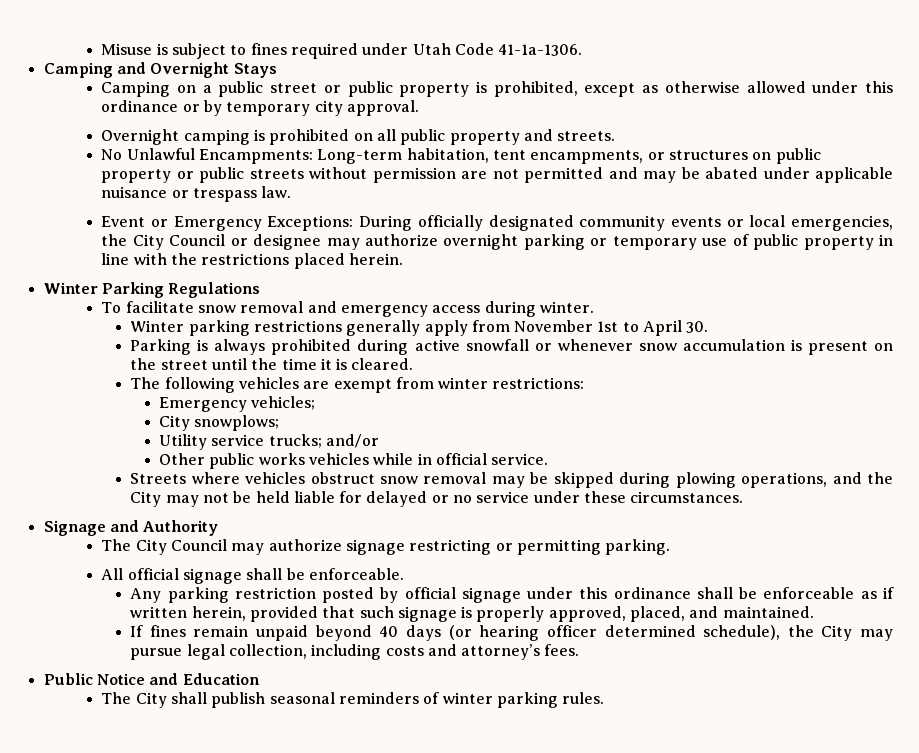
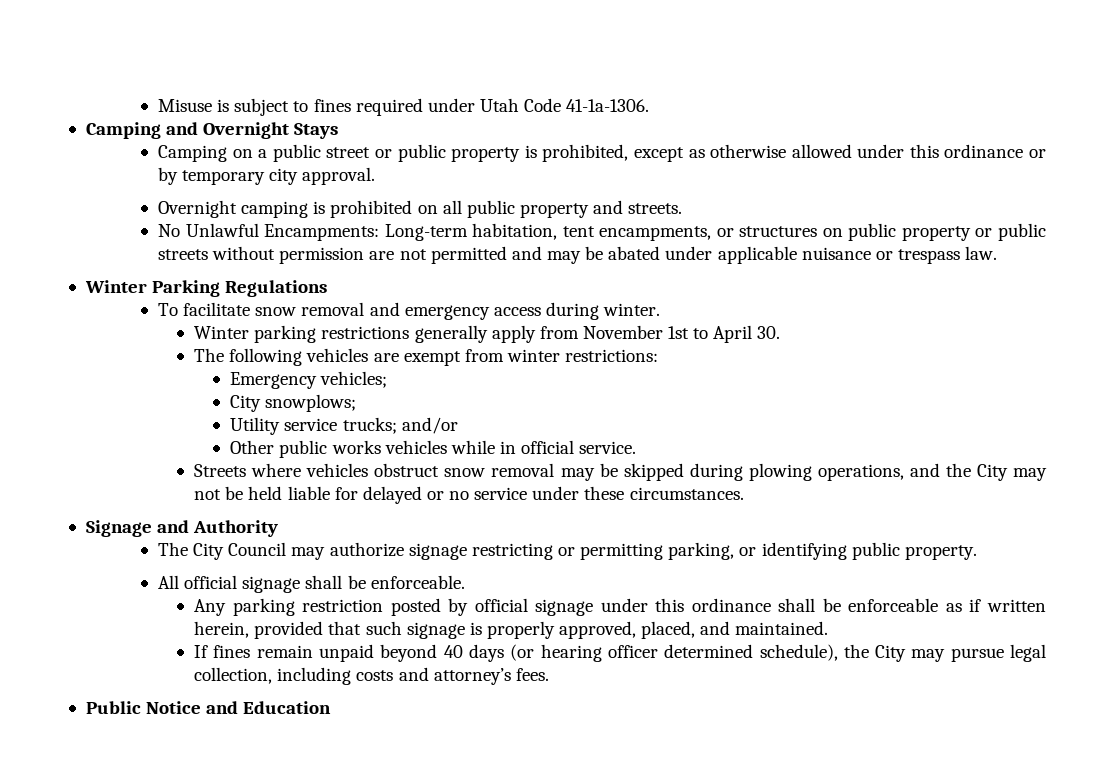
[101,215,893,231] [101,234,893,250] [101,253,403,269] // Event or Emergency Exceptions: During officially designated community events or local emergencies, the City Council or designee may authorize overnight parking or temporary use of public property in line with the restrictions placed herein. -> (998, 253) none
[130,339,893,355] [130,358,414,370] // Parking is always prohibited during active snowfall or whenever snow accumulation is present on the street until the time it is cleared. -> (781, 332) none
[605,539,671,555] parking. -> [668,542,977,560] parking, or identifying public property.
[101,692,605,708] // The City shall publish seasonal reminders of winter parking rules. -> (332, 707) none

